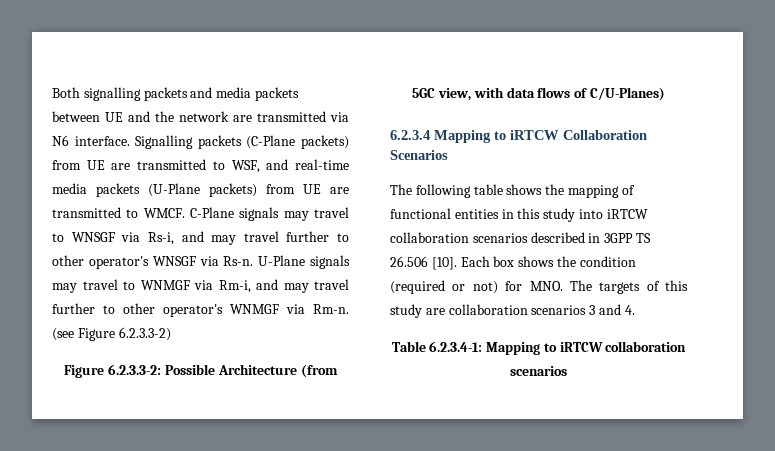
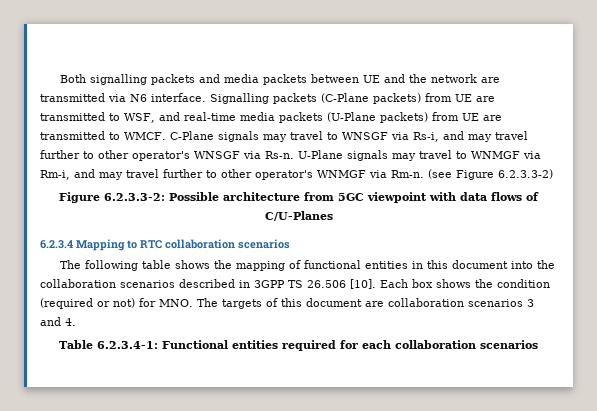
[217,364,338,378] [412,88,471,101] Architecture (from 5GC view, -> [223,192,427,203] architecture from 5GC viewpoint
[589,87,665,101] C/U-Planes) -> [264,211,333,221] C/U-Planes
[510,130,647,140] [390,150,448,160] iRTCW Collaboration Scenarios -> [140,239,290,249] RTC collaboration scenarios
[543,208,648,222] study into iRTCW -> [452,260,556,269] document into the
[390,304,422,318] study -> [306,298,362,307] document
[486,342,603,355] Mapping to iRTCW -> [162,340,391,351] Functional entities required for each

